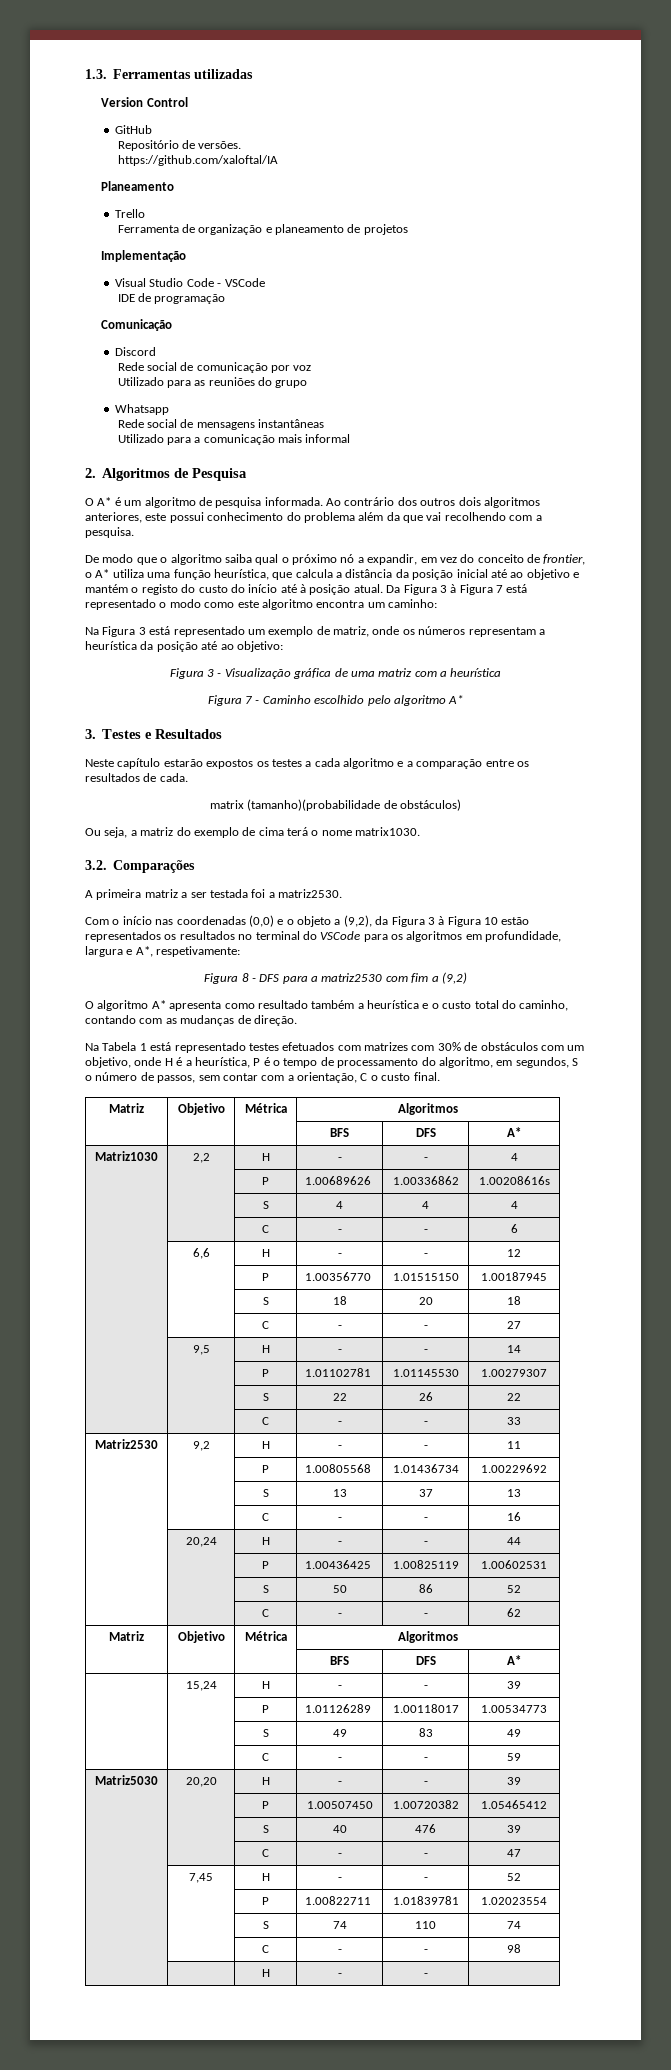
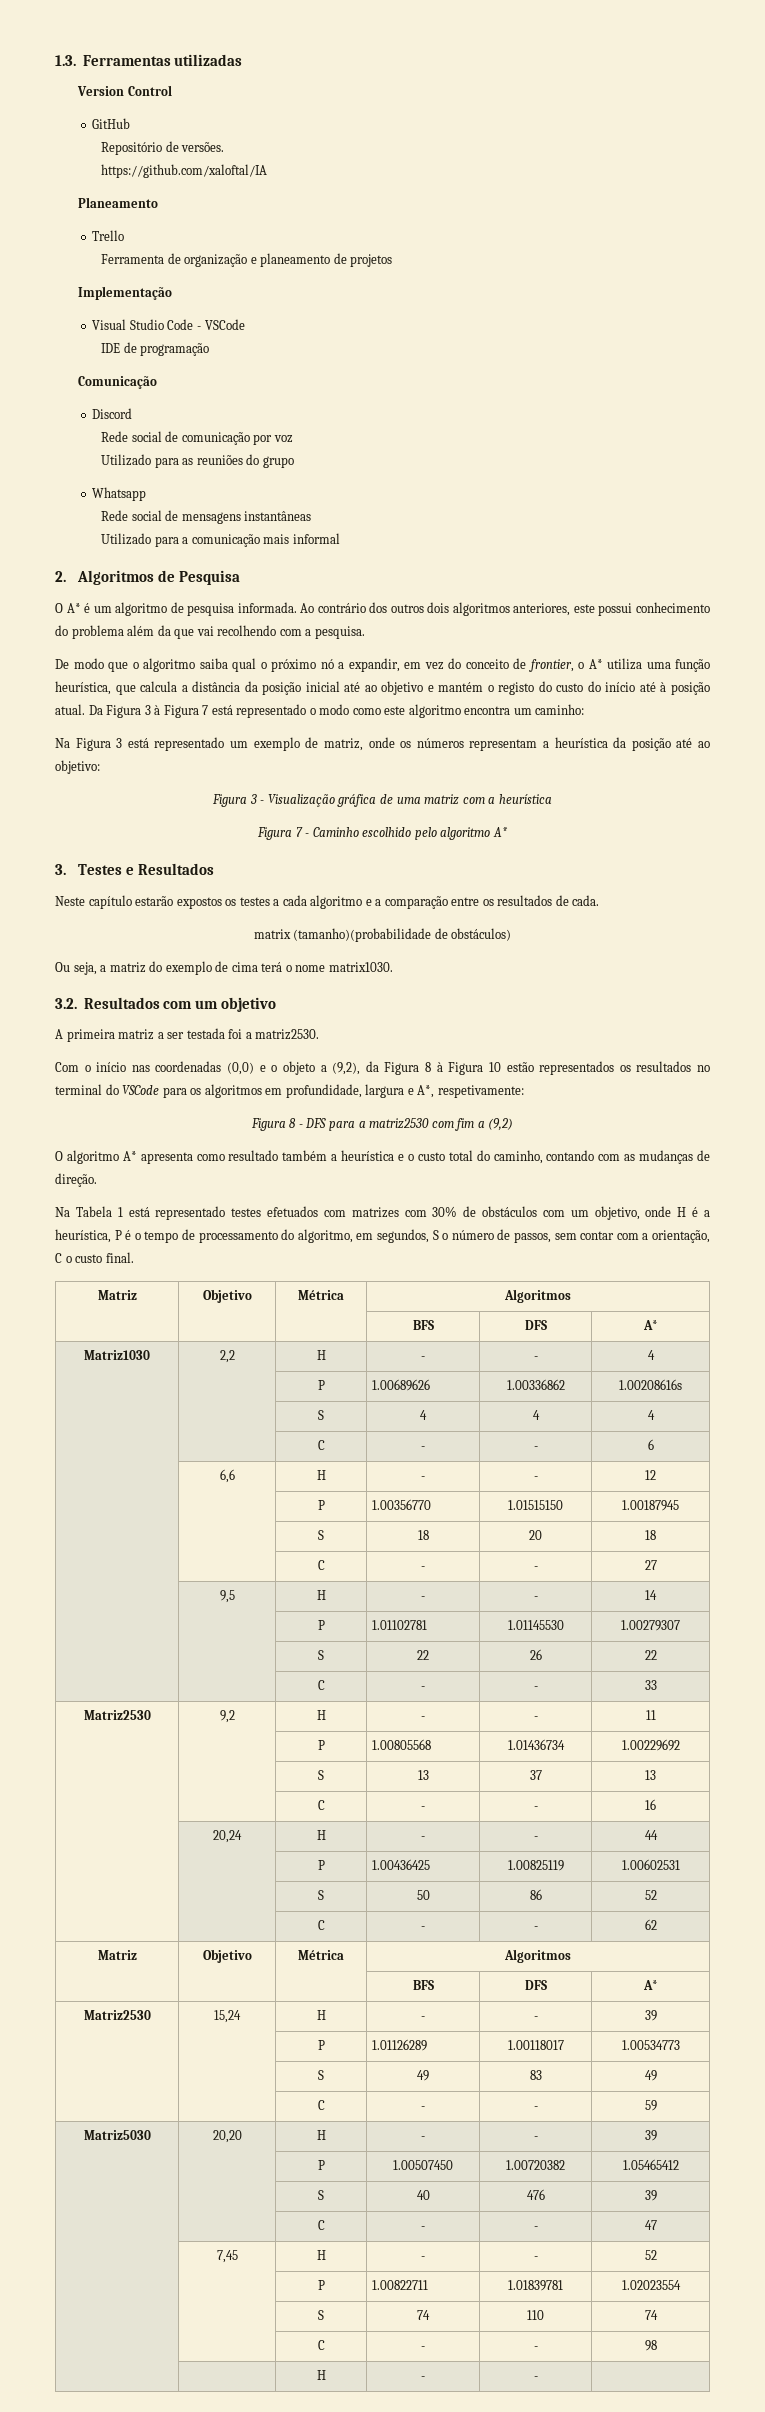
[113,860,196,873] Comparações -> [83,997,277,1012] Resultados com um objetivo
[427,917,435,925] 3 -> [425,1062,432,1072] 8
(521, 1660) none -> [83,2010,151,2020] Matriz2530

